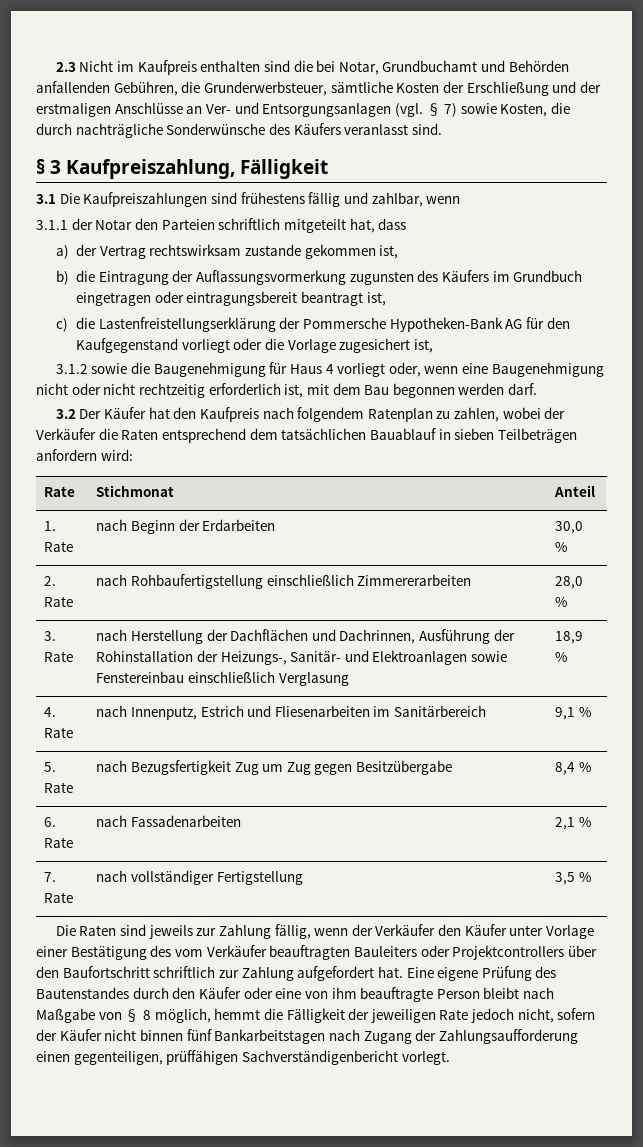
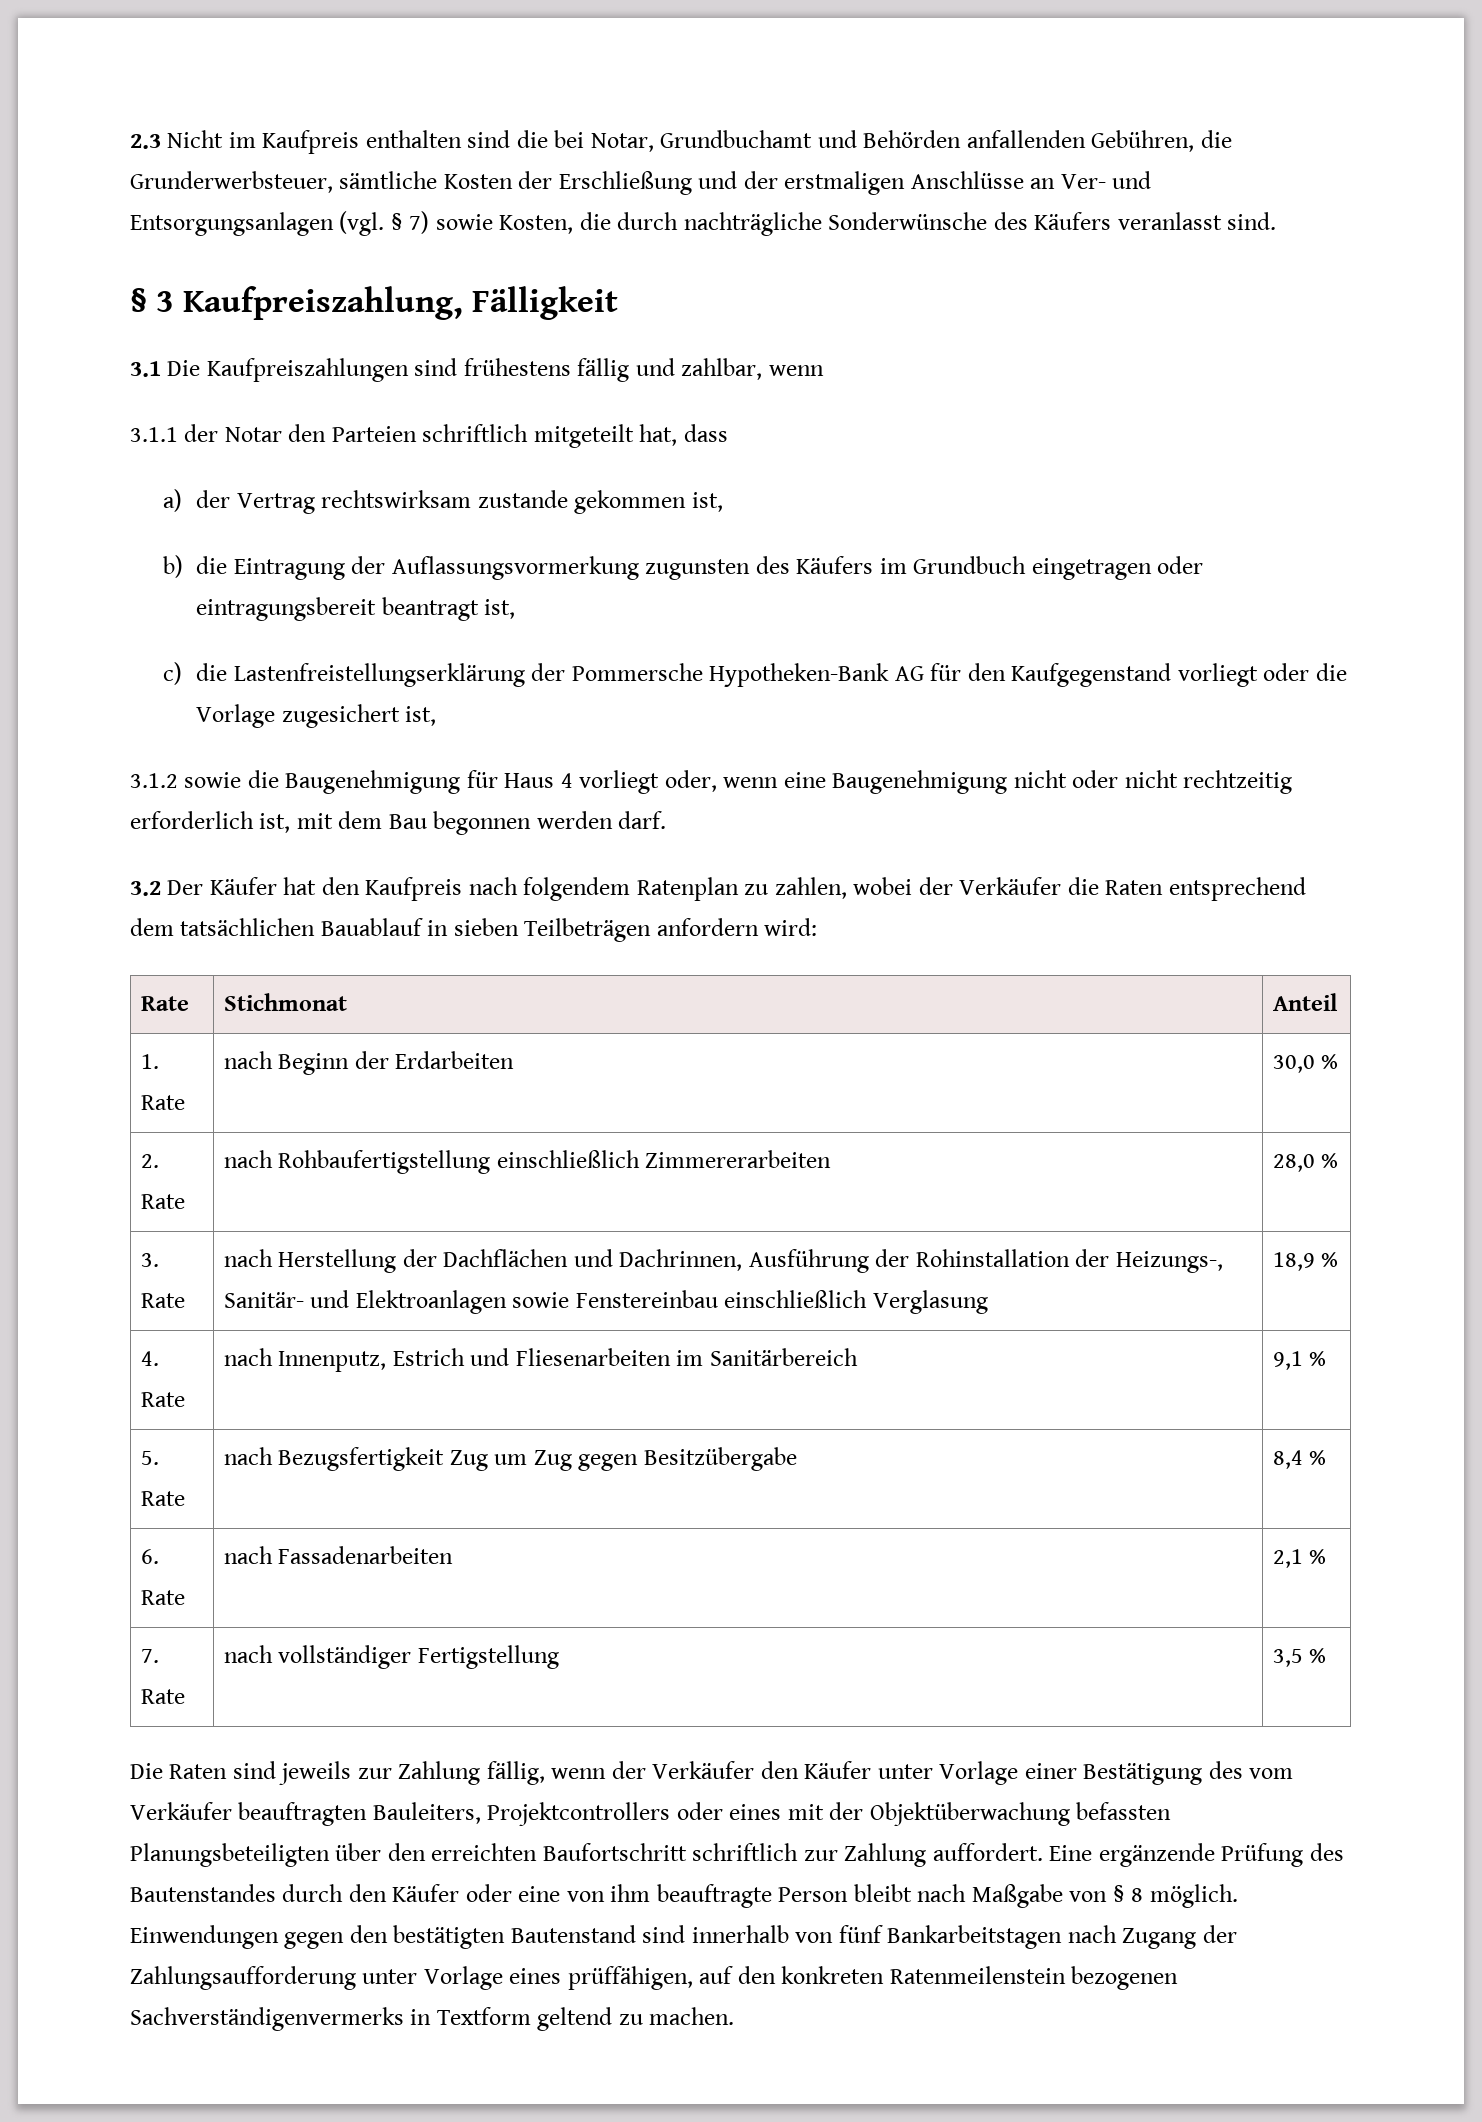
[353,945,565,960] Bauleiters oder Projektcontrollers -> [372,1802,1172,1826] [130,1843,330,1867] Bauleiters, Projektcontrollers oder eines mit der Objektüberwachung befassten Planungsbeteiligten
(59, 972) none -> [431,1843,538,1861] erreichten
[297,966,479,981] aufgefordert hat. Eine eigene -> [932,1843,1215,1867] auffordert. Eine ergänzende
[154,1008,596,1023] [36,1029,183,1041] möglich, hemmt die Fälligkeit der jeweiligen Rate jedoch nicht, sofern der Käufer nicht binnen -> [1149,1884,1238,1908] [130,1925,834,1949] möglich. Einwendungen gegen den bestätigten Bautenstand sind innerhalb von
[36,1050,450,1065] einen gegenteiligen, prüffähigen Sachverständigenbericht vorlegt. -> [362,1966,1179,1990] [130,2007,735,2031] unter Vorlage eines prüffähigen, auf den konkreten Ratenmeilenstein bezogenen Sachverständigenvermerks in Textform geltend zu machen.

